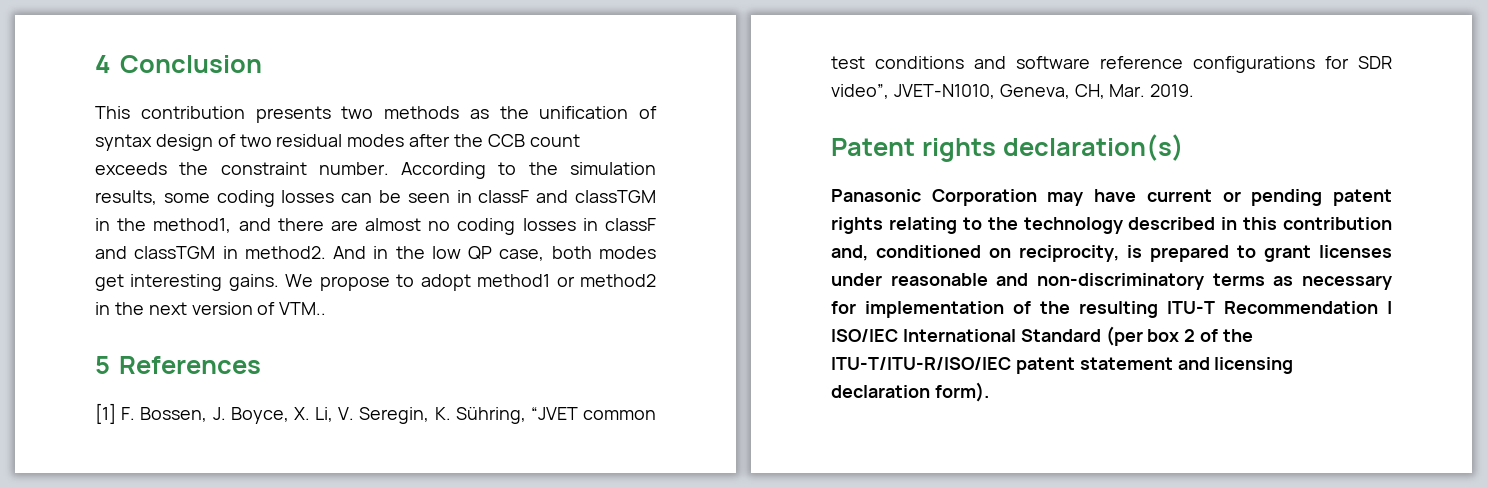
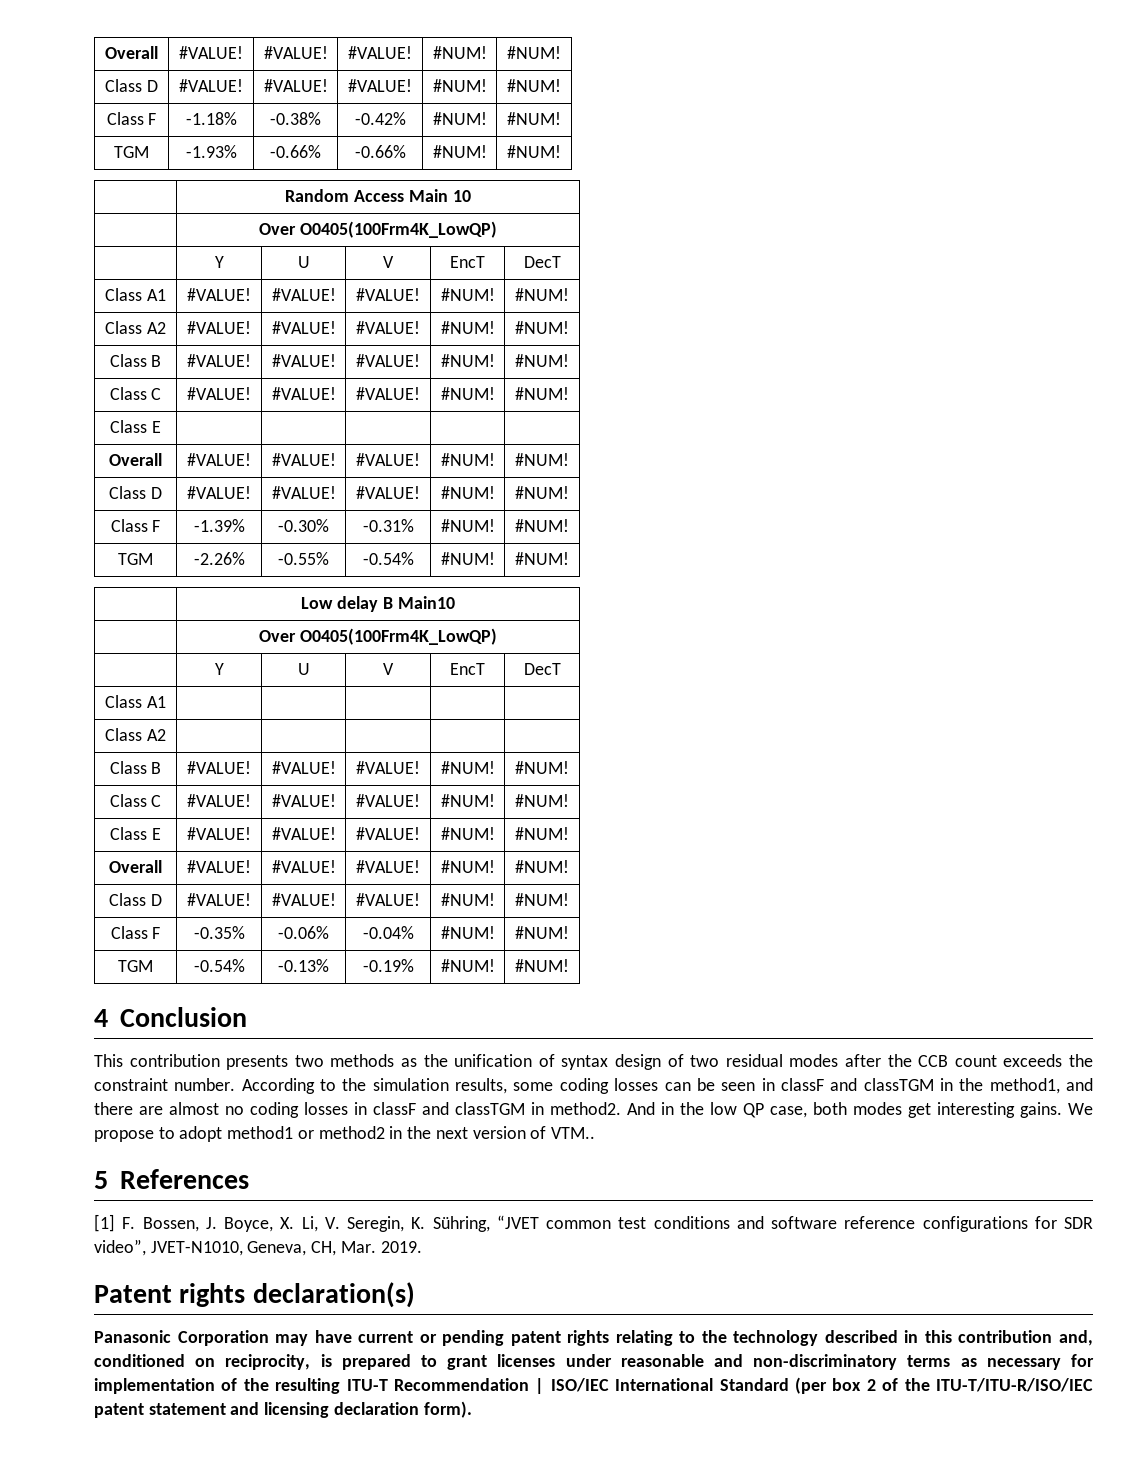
(95, 64) none -> [105,46,158,59] [179,46,243,59] [263,46,328,59] [348,46,412,59] [432,46,487,59] [507,46,561,59] [105,79,158,92] [179,79,243,92] [263,79,328,92] [348,79,412,92] [432,79,487,92] [507,79,561,92] [106,112,157,125] [185,112,237,125] [270,112,321,125] [354,112,406,125] [432,112,487,125] [507,112,561,125] [114,146,149,158] [185,145,237,158] [270,145,321,158] [354,145,406,158] [432,145,487,158] [507,145,561,158] [285,189,471,202] [259,221,497,238] [214,256,224,268] [297,256,310,268] [383,256,394,268] [450,256,485,268] [523,256,561,268] [105,288,166,301] [187,288,251,301] [271,288,336,301] [356,288,420,301] [440,288,495,301] [515,288,569,301] [105,321,166,334] [187,321,251,334] [271,321,336,334] [356,321,420,334] [440,321,495,334] [515,321,569,334] [109,354,162,367] [187,354,251,367] [271,354,336,367] [356,354,420,367] [440,354,495,367] [515,354,569,367] [109,387,162,400] [187,387,251,400] [271,387,336,400] [356,387,420,400] [440,387,495,400] [515,387,569,400] [110,420,161,433] [109,453,162,466] [187,453,251,466] [271,453,336,466] [356,453,420,466] [440,453,495,466] [515,453,569,466] [109,486,162,499] [187,486,251,499] [271,486,336,499] [356,486,420,499] [440,486,495,499] [515,486,569,499] [110,519,161,532] [193,519,245,532] [278,519,329,532] [362,519,414,532] [440,519,495,532] [515,519,569,532] [118,553,153,565] [193,552,245,565] [278,552,329,565] [362,552,414,565] [440,552,495,565] [515,552,569,565] [301,596,455,612] [259,628,497,645] [214,663,224,675] [297,663,310,675] [383,663,394,675] [450,663,485,675] [523,663,561,675] [105,695,166,708] [105,728,166,741] [109,761,162,774] [187,761,251,774] [271,761,336,774] [356,761,420,774] [440,761,495,774] [515,761,569,774] [109,794,162,807] [187,794,251,807] [271,794,336,807] [356,794,420,807] [440,794,495,807] [515,794,569,807] [110,827,161,840] [187,827,251,840] [271,827,336,840] [356,827,420,840] [440,827,495,840] [515,827,569,840] [109,860,162,873] [187,860,251,873] [271,860,336,873] [356,860,420,873] [440,860,495,873] [515,860,569,873] [109,893,162,906] [187,893,251,906] [271,893,336,906] [356,893,420,906] [440,893,495,906] [515,893,569,906] [110,926,161,939] [193,926,245,939] [278,926,329,939] [362,926,414,939] [440,926,495,939] [515,926,569,939] [118,960,153,972] [193,959,245,972] [278,959,329,972] [362,959,414,972] [440,959,495,972] [515,959,569,972] Overall | #VALUE! | #VALUE! | #VALUE! | #NUM! | #NUM! // Class D | #VALUE! | #VALUE! | #VALUE! | #NUM! | #NUM! // Class F | -1.18% | -0.38% | -0.42% | #NUM! | #NUM! // TGM | -1.93% | -0.66% | -0.66% | #NUM! | #NUM! // | Random Access Main 10 // | Over O0405(100Frm4K_LowQP) // | Y | U | V | EncT | DecT // Class A1 | #VALUE! | #VALUE! | #VALUE! | #NUM! | #NUM! // Class A2 | #VALUE! | #VALUE! | #VALUE! | #NUM! | #NUM! // Class B | #VALUE! | #VALUE! | #VALUE! | #NUM! | #NUM! // Class C | #VALUE! | #VALUE! | #VALUE! | #NUM! | #NUM! // Class E | | | | | // Overall | #VALUE! | #VALUE! | #VALUE! | #NUM! | #NUM! // Class D | #VALUE! | #VALUE! | #VALUE! | #NUM! | #NUM! // Class F | -1.39% | -0.30% | -0.31% | #NUM! | #NUM! // TGM | -2.26% | -0.55% | -0.54% | #NUM! | #NUM! // | Low delay B Main10 // | Over O0405(100Frm4K_LowQP) // | Y | U | V | EncT | DecT // Class A1 | | | | | // Class A2 | | | | | // Class B | #VALUE! | #VALUE! | #VALUE! | #NUM! | #NUM! // Class C | #VALUE! | #VALUE! | #VALUE! | #NUM! | #NUM! // Class E | #VALUE! | #VALUE! | #VALUE! | #NUM! | #NUM! // Overall | #VALUE! | #VALUE! | #VALUE! | #NUM! | #NUM! // Class D | #VALUE! | #VALUE! | #VALUE! | #NUM! | #NUM! // Class F | -0.35% | -0.06% | -0.04% | #NUM! | #NUM! // TGM | -0.54% | -0.13% | -0.19% | #NUM! | #NUM! //

